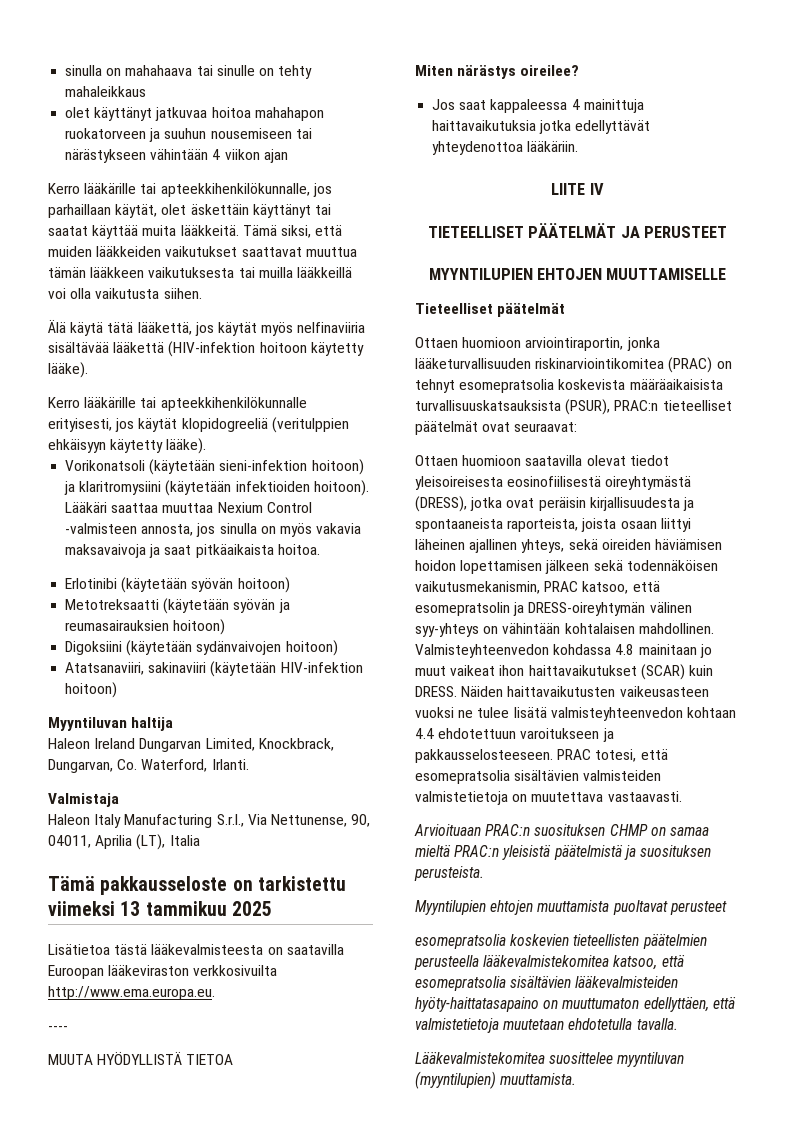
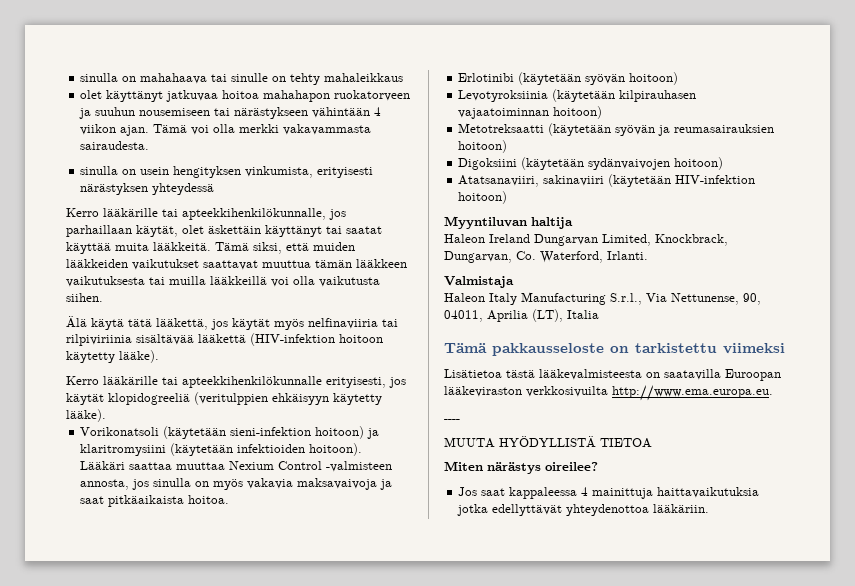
[263,149,288,163] ajan -> [120,124,372,136] [80,141,150,150] [80,166,374,178] [80,183,215,195] ajan. Tämä voi olla merkki vakavammasta sairaudesta. // sinulla on usein hengityksen vinkumista, erityisesti närästyksen yhteydessä
(366, 327) none -> [382,319,398,327] [66,334,132,346] tai rilpiviriinia
(290, 585) none -> [458,89,697,102] [458,106,603,119] // Levotyroksiinia (käytetään kilpirauhasen vajaatoiminnan hoitoon)
[120,901,272,916] 13 tammikuu 2025 -> (785, 348) none
[551,183,604,195] [427,223,728,238] [428,268,727,280] [415,303,566,317] [415,337,660,351] [415,357,732,373] [415,379,723,393] [415,399,732,415] [415,421,578,435] [415,455,669,466] [415,476,692,490] [415,496,694,512] [415,518,691,532] [415,539,722,553] [415,560,718,574] [415,581,660,594] [415,602,692,616] [415,623,714,637] [415,644,712,658] [415,664,713,680] [415,686,709,697] [415,707,736,721] [415,728,614,742] [415,749,668,763] [415,770,662,784] [415,791,682,805] [414,824,709,836] [415,845,711,860] [414,866,484,881] [415,900,727,915] [415,934,707,949] [414,955,685,970] [415,976,679,991] [415,997,736,1012] [415,1018,678,1033] [415,1052,685,1067] [415,1071,577,1089] // LIITE IV // TIETEELLISET PÄÄTELMÄT JA PERUSTEET // MYYNTILUPIEN EHTOJEN MUUTTAMISELLE // Tieteelliset päätelmät // Ottaen huomioon arviointiraportin, jonka lääketurvallisuuden riskinarviointikomitea (PRAC) on tehnyt esomepratsolia koskevista määräaikaisista turvallisuuskatsauksista (PSUR), PRAC:n tieteelliset päätelmät ovat seuraavat: // Ottaen huomioon saatavilla olevat tiedot yleisoireisesta eosinofiilisestä oireyhtymästä (DRESS), jotka ovat peräisin kirjallisuudesta ja spontaaneista raporteista, joista osaan liittyi läheinen ajallinen yhteys, sekä oireiden häviämisen hoidon lopettamisen jälkeen sekä todennäköisen vaikutusmekanismin, PRAC katsoo, että esomepratsolin ja DRESS-oireyhtymän välinen syy-yhteys on vähintään kohtalaisen mahdollinen. Valmisteyhteenvedon kohdassa 4.8 mainitaan jo muut vaikeat ihon haittavaikutukset (SCAR) kuin DRESS. Näiden haittavaikutusten vaikeusasteen vuoksi ne tulee lisätä valmisteyhteenvedon kohtaan 4.4 ehdotettuun varoitukseen ja pakkausselosteeseen. PRAC totesi, että esomepratsolia sisältävien valmisteiden valmistetietoja on muutettava vastaavasti. // Arvioituaan PRAC:n suosituksen CHMP on samaa mieltä PRAC:n yleisistä päätelmistä ja suosituksen perusteista. // Myyntilupien ehtojen muuttamista puoltavat perusteet // esomepratsolia koskevien tieteellisten päätelmien perusteella lääkevalmistekomitea katsoo, että esomepratsolia sisältävien lääkevalmisteiden hyöty-haittatasapaino on muuttumaton edellyttäen, että valmistetietoja muutetaan ehdotetulla tavalla. // Lääkevalmistekomitea suosittelee myyntiluvan (myyntilupien) muuttamista. -> (710, 508) none

